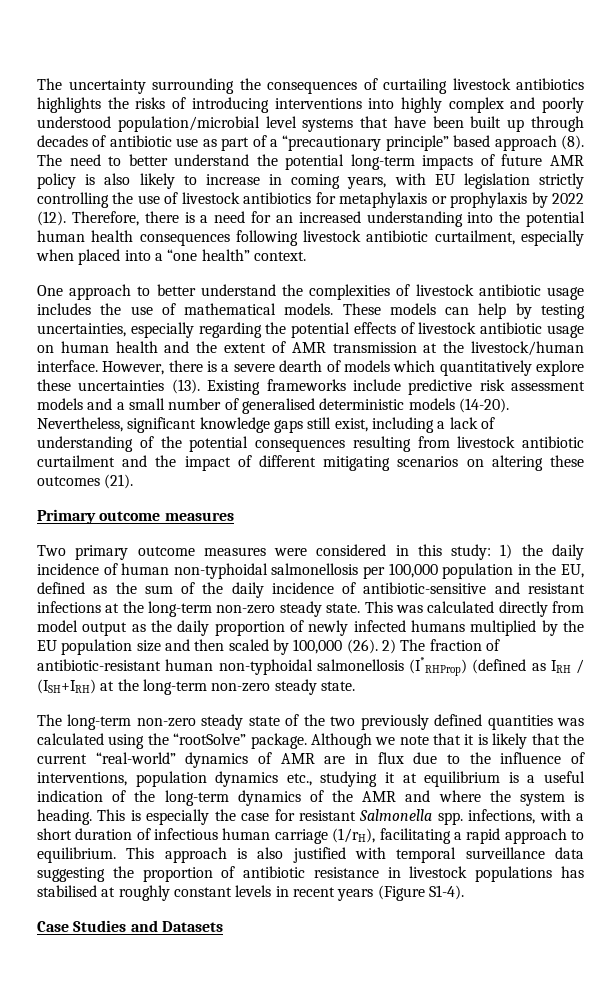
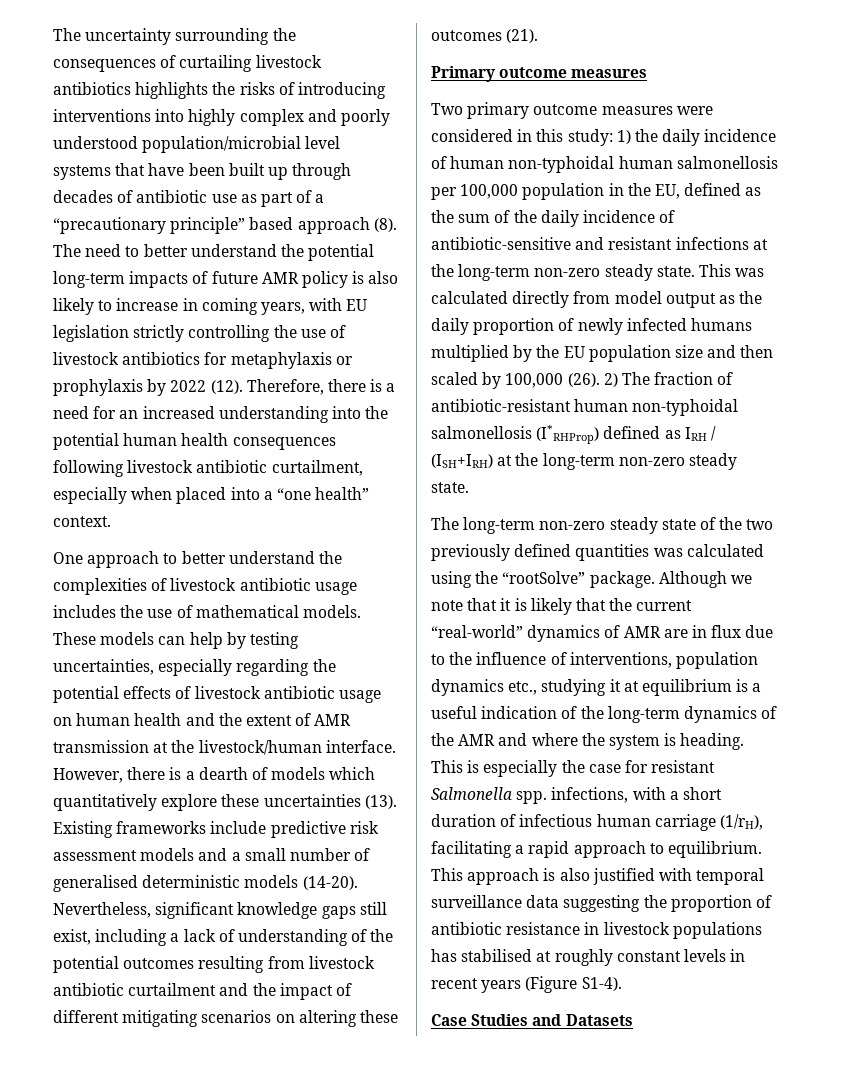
[233,364,275,372] severe -> (195, 775) none
[255,439,345,452] consequences -> [123,958,195,969] outcomes
(268, 571) none -> [618,156,673,169] human
[472,659,527,674] (defined -> [603,426,661,439] defined

